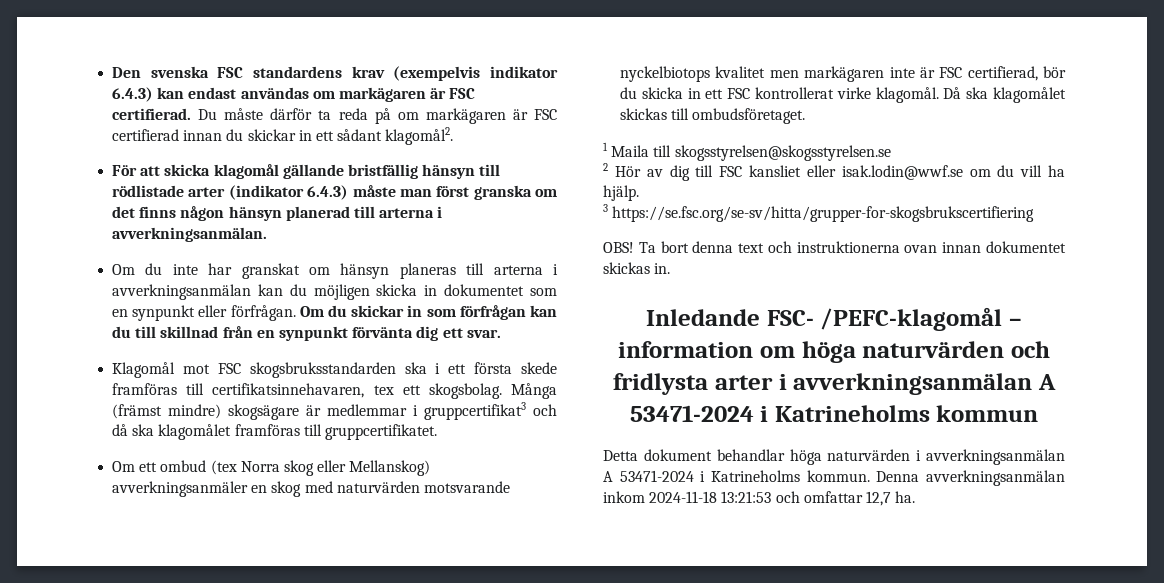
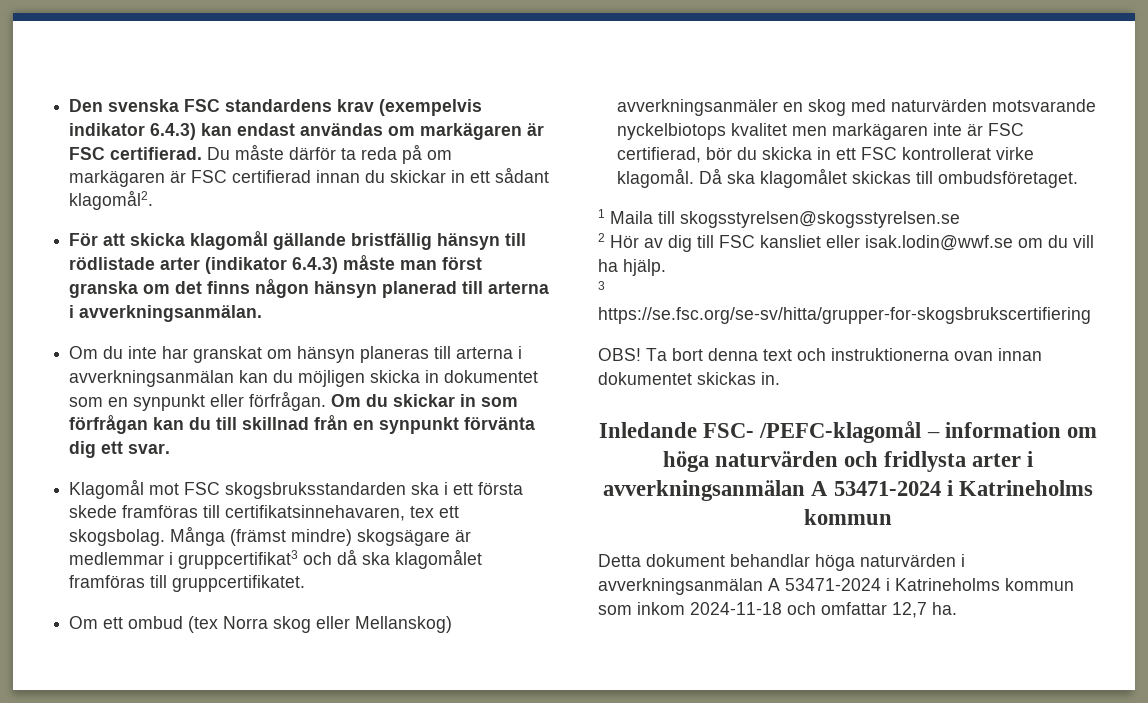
[806,470,1065,486] kommun. Denna avverkningsanmälan -> [1005,578,1074,591] [598,605,632,615] kommun som
[721,491,772,503] 13:21:53 -> (782, 608) none

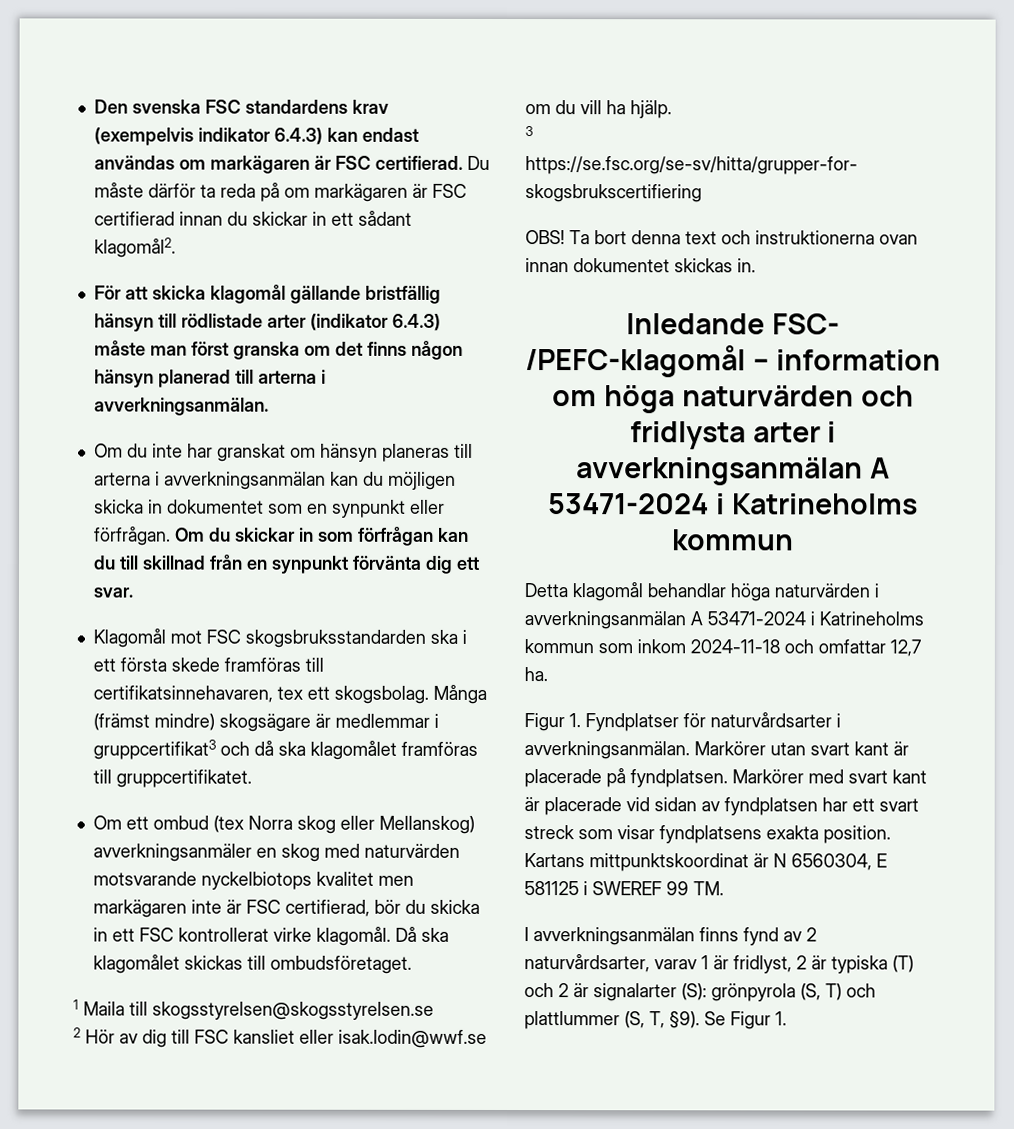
[646,554,725,567] dokument -> [572,582,643,602] klagomål
(957, 608) none -> [524,712,841,732] [524,741,909,760] [524,768,927,788] [524,797,919,816] [524,825,891,844] [524,853,887,872] [524,881,724,896] [524,927,817,946] [524,954,914,974] [524,983,876,1002] [524,1011,787,1030] // Figur 1. Fyndplatser för naturvårdsarter i avverkningsanmälan. Markörer utan svart kant är placerade på fyndplatsen. Markörer med svart kant är placerade vid sidan av fyndplatsen har ett svart streck som visar fyndplatsens exakta position. Kartans mittpunktskoordinat är N 6560304, E 581125 i SWEREF 99 TM. // I avverkningsanmälan finns fynd av 2 naturvårdsarter, varav 1 är fridlyst, 2 är typiska (T) och 2 är signalarter (S): grönpyrola (S, T) och plattlummer (S, T, §9). Se Figur 1.

